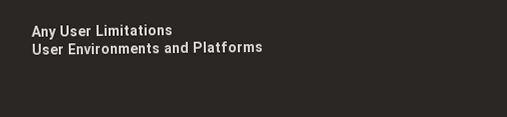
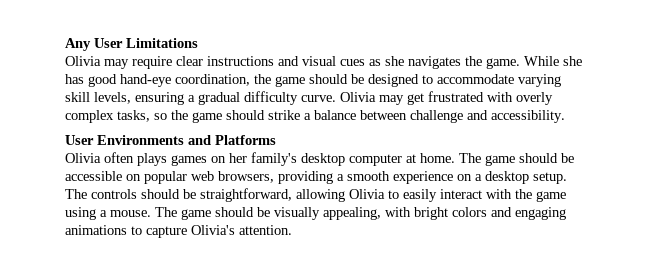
[31,40,263,55] User Environments and Platforms -> [65,56,582,69] [65,74,561,87] [65,91,553,105] [65,110,565,123] [65,135,276,145] [65,152,574,166] [65,171,567,184] [65,188,566,202] [65,207,566,220] [65,225,292,238] Olivia may require clear instructions and visual cues as she navigates the game. While she has good hand-eye coordination, the game should be designed to accommodate varying skill levels, ensuring a gradual difficulty curve. Olivia may get frustrated with overly complex tasks, so the game should strike a balance between challenge and accessibility. // User Environments and Platforms // Olivia often plays games on her family's desktop computer at home. The game should be accessible on popular web browsers, providing a smooth experience on a desktop setup. The controls should be straightforward, allowing Olivia to easily interact with the game using a mouse. The game should be visually appealing, with bright colors and engaging animations to capture Olivia's attention.

